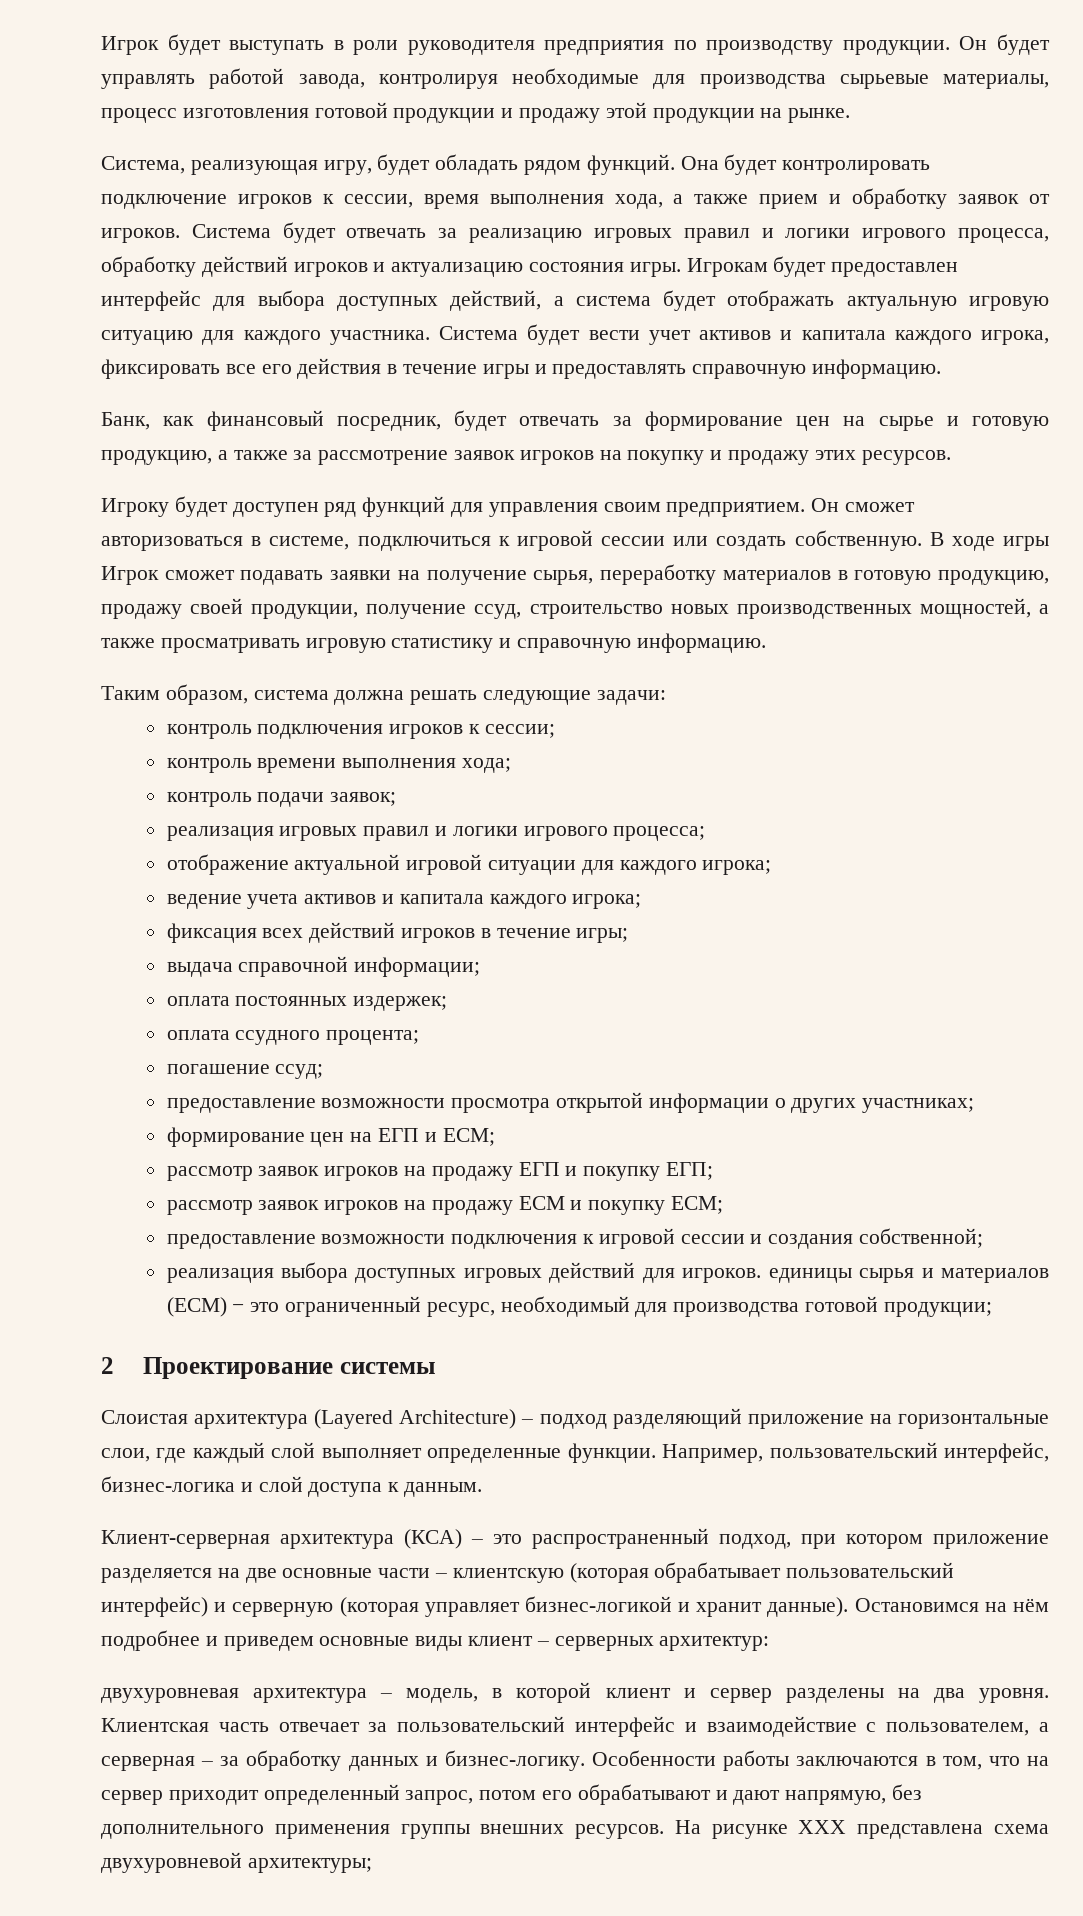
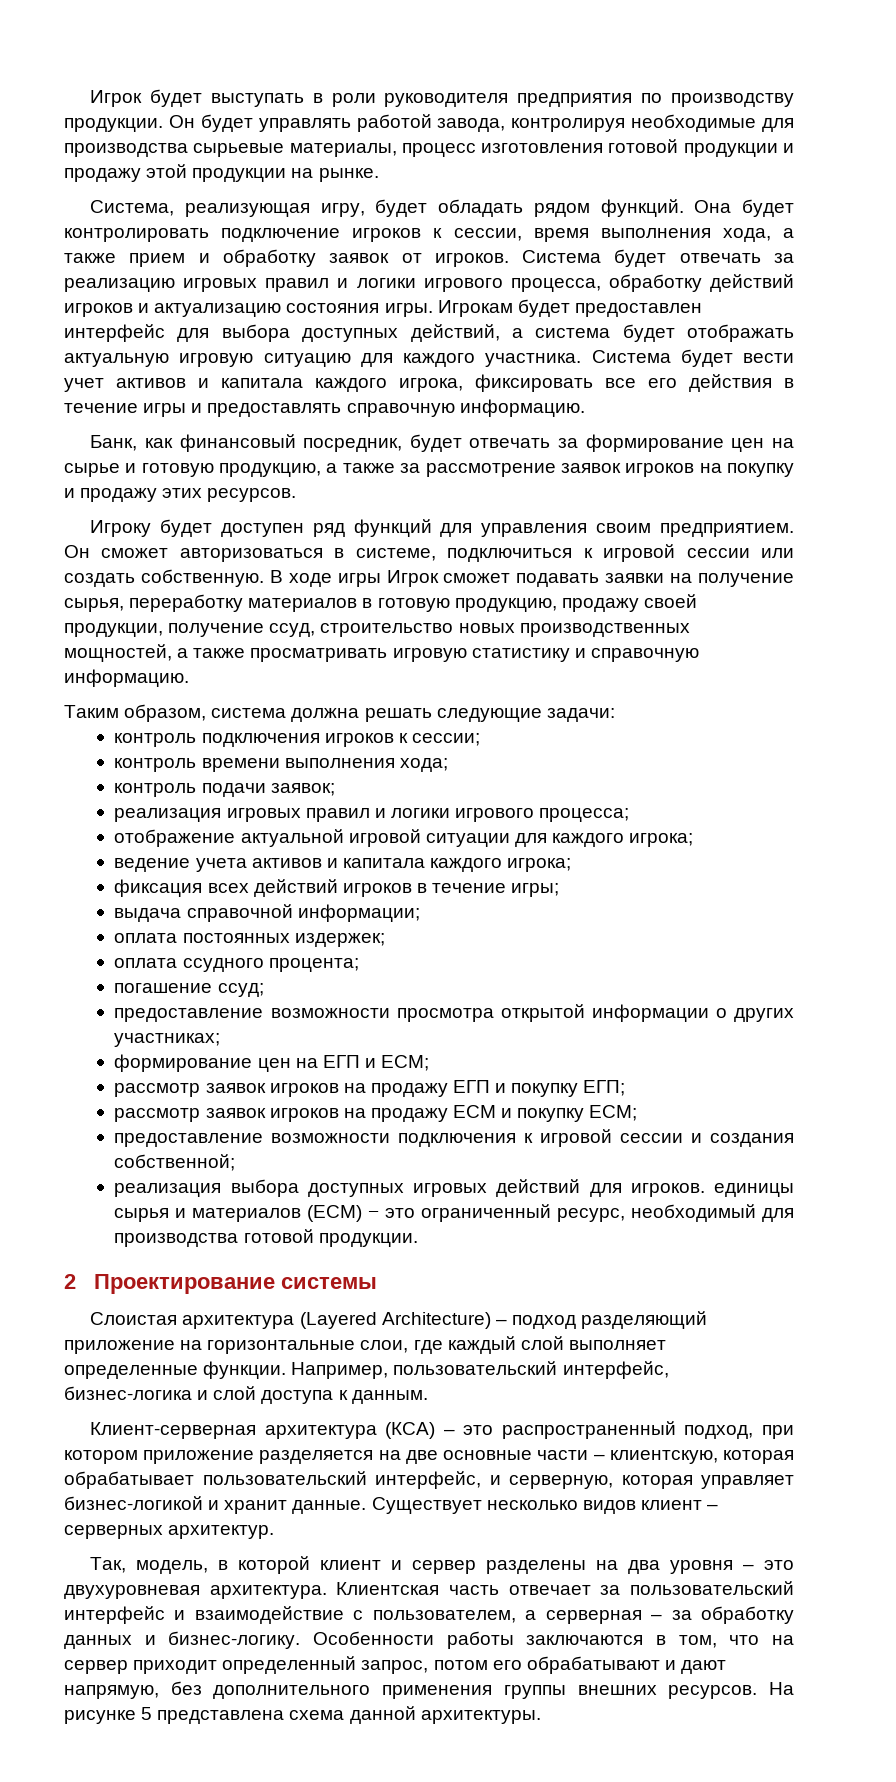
[883,1302,992,1317] продукции; -> [318,1233,418,1247] продукции.
[452,1562,955,1583] [101,1596,1049,1617] [101,1630,770,1651] [101,1688,393,1703] клиентскую (которая обрабатывает пользовательский интерфейс) и серверную (которая управляет бизнес-логикой и хранит данные). Остановимся на нём подробнее и приведем основные виды клиент – серверных архитектур: // двухуровневая архитектура – -> [609,1450,794,1464] [64,1471,794,1489] [64,1496,719,1514] [64,1525,275,1539] [90,1557,127,1573] клиентскую, которая обрабатывает пользовательский интерфейс, и серверную, которая управляет бизнес-логикой и хранит данные. Существует несколько видов клиент – серверных архитектур. // Так,
[979,1688,1049,1703] уровня. -> [670,1560,795,1574] [64,1585,327,1599] уровня – это двухуровневая архитектура.
[798,1820,847,1834] XXX -> [141,1707,153,1720] 5
[101,1852,372,1873] двухуровневой архитектуры; -> [349,1706,541,1724] данной архитектуры.

